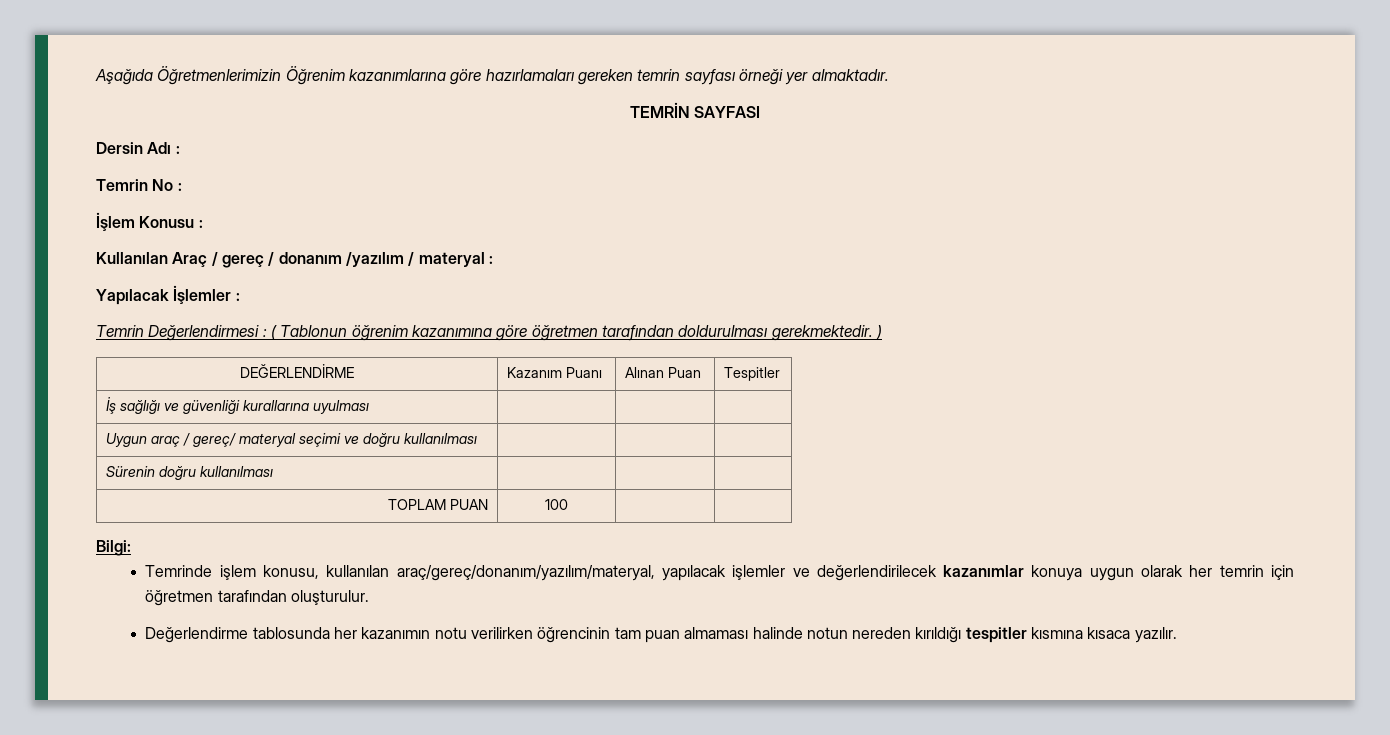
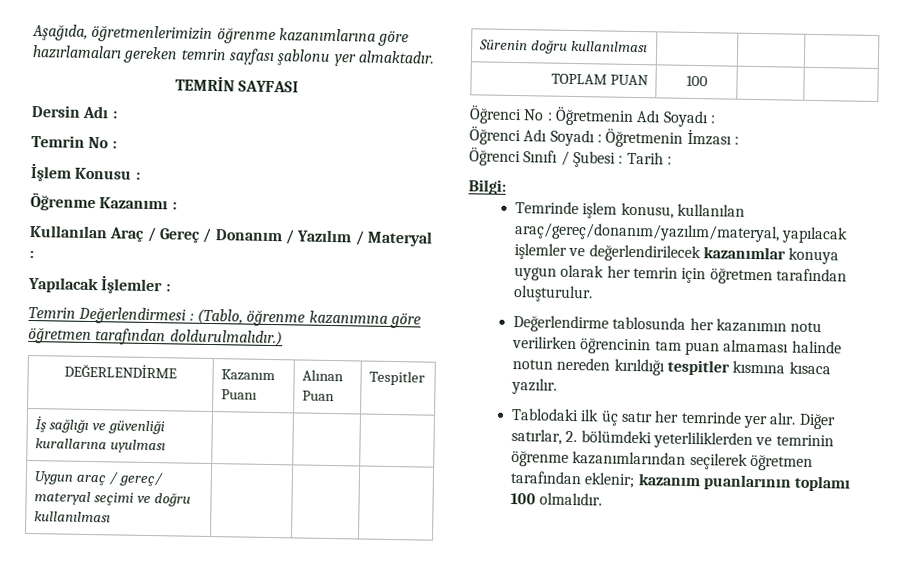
[95,66,345,85] Aşağıda Öğretmenlerimizin Öğrenim -> [32,23,276,45] Aşağıda, öğretmenlerimizin öğrenme
[738,69,783,85] örneği -> [277,49,332,66] şablonu
(203, 224) none -> [30,192,177,212] // Öğrenme Kazanımı :
[221,252,485,268] gereç / donanım /yazılım / materyal -> [158,227,433,247] Gereç / Donanım / Yazılım / Materyal
[270,325,408,341] ( Tablonun öğrenim -> [196,308,306,327] (Tablo, öğrenme
[678,325,882,341] doldurulması gerekmektedir. ) -> [169,329,283,347] doldurulmalıdır.)
(568, 504) none -> [469,105,715,128] [469,126,739,148] [469,147,672,168] // Öğrenci No : Öğretmenin Adı Soyadı : // Öğrenci Adı Soyadı : Öğretmenin İmzası : // Öğrenci Sınıfı / Şubesi : Tarih :
(1177, 635) none -> [511,408,836,430] [511,429,834,450] [511,449,814,472] [510,470,852,492] [510,492,603,506] // Tablodaki ilk üç satır her temrinde yer alır. Diğer satırlar, 2. bölümdeki yeterliliklerden ve temrinin öğrenme kazanımlarından seçilerek öğretmen tarafından eklenir; kazanım puanlarının toplamı 100 olmalıdır.

